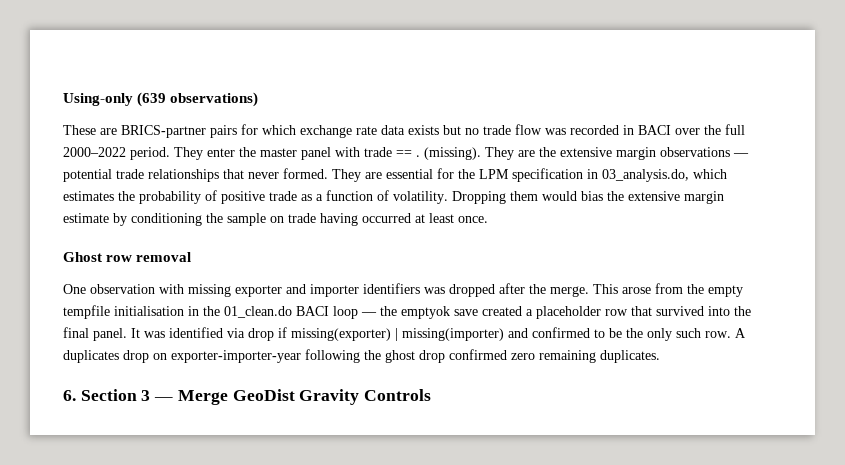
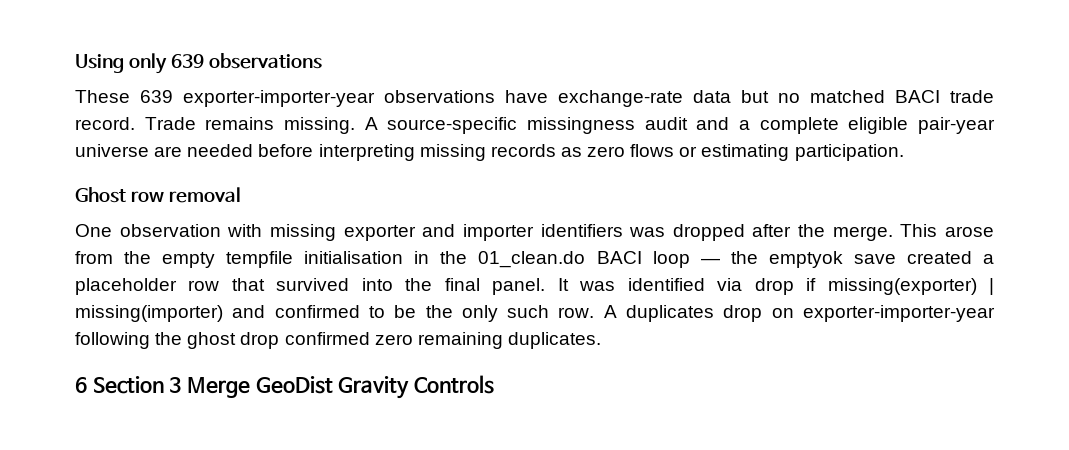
[63,92,259,107] [63,124,745,138] [63,147,749,160] [63,168,727,182] [63,190,724,204] [63,213,488,226] Using-only (639 observations) // These are BRICS-partner pairs for which exchange rate data exists but no trade flow was recorded in BACI over the full 2000–2022 period. They enter the master panel with trade == . (missing). They are the extensive margin observations — potential trade relationships that never formed. They are essential for the LPM specification in 03_analysis.do, which estimates the probability of positive trade as a function of volatility. Dropping them would bias the extensive margin estimate by conditioning the sample on trade having occurred at least once. -> [75,53,323,74] [75,90,994,107] [75,117,995,134] [75,144,904,161] Using only 639 observations // These 639 exporter-importer-year observations have exchange-rate data but no matched BACI trade record. Trade remains missing. A source-specific missingness audit and a complete eligible pair-year universe are needed before interpreting missing records as zero flows or estimating participation.
[63,390,76,401] 6. -> [75,377,87,393] 6
[154,397,174,401] — -> (182, 385) none

